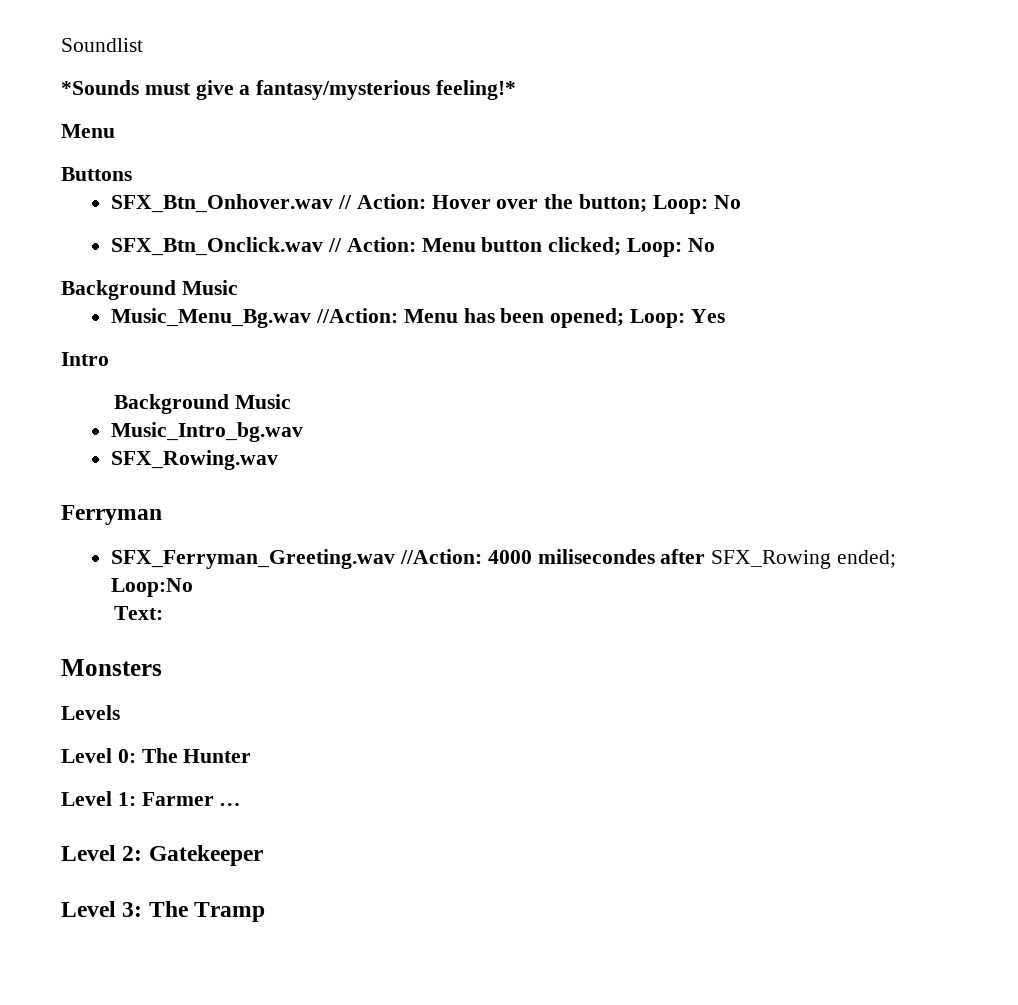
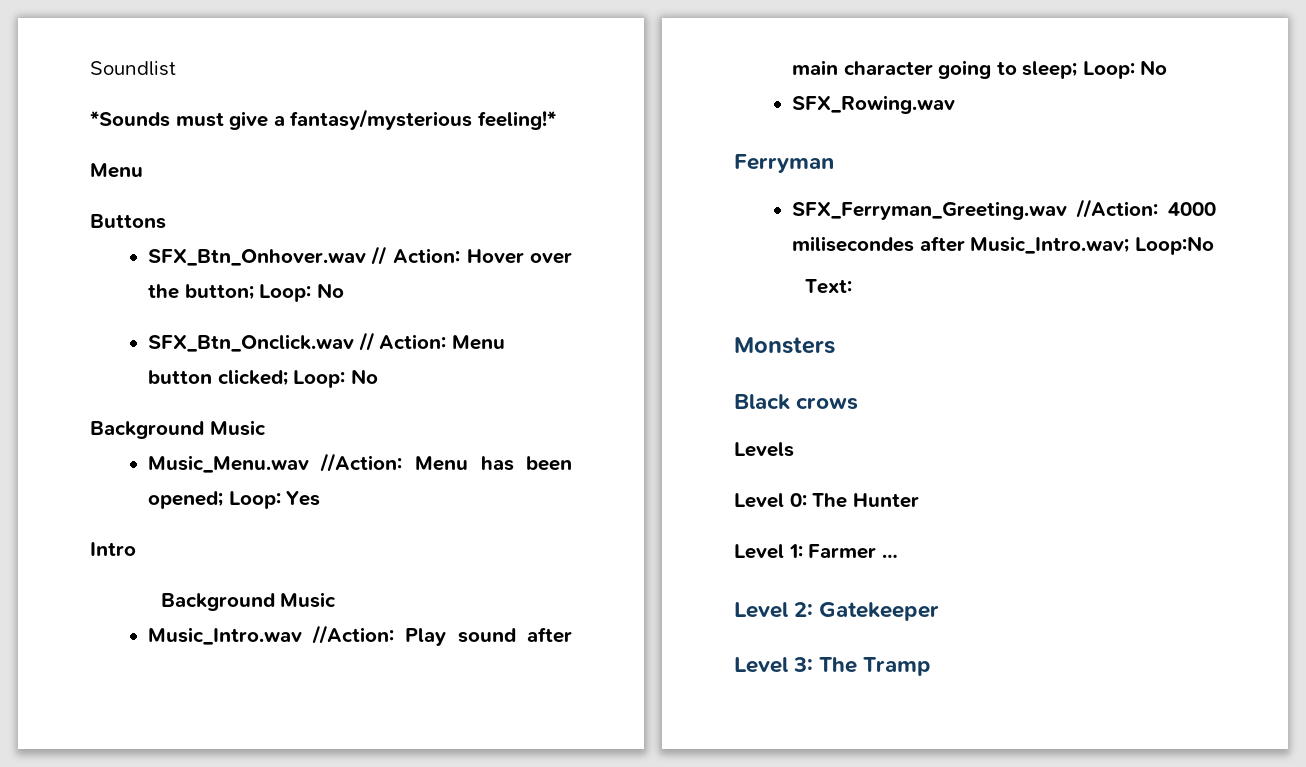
[111,308,312,328] Music_Menu_Bg.wav -> [147,455,309,473] Music_Menu.wav
[111,422,304,442] Music_Intro_bg.wav -> [147,625,572,646] [791,60,1168,79] Music_Intro.wav //Action: Play sound after main character going to sleep; Loop: No
[711,550,897,569] SFX_Rowing ended; -> [970,236,1130,254] Music_Intro.wav;
(162, 667) none -> [734,394,859,410] // Black crows

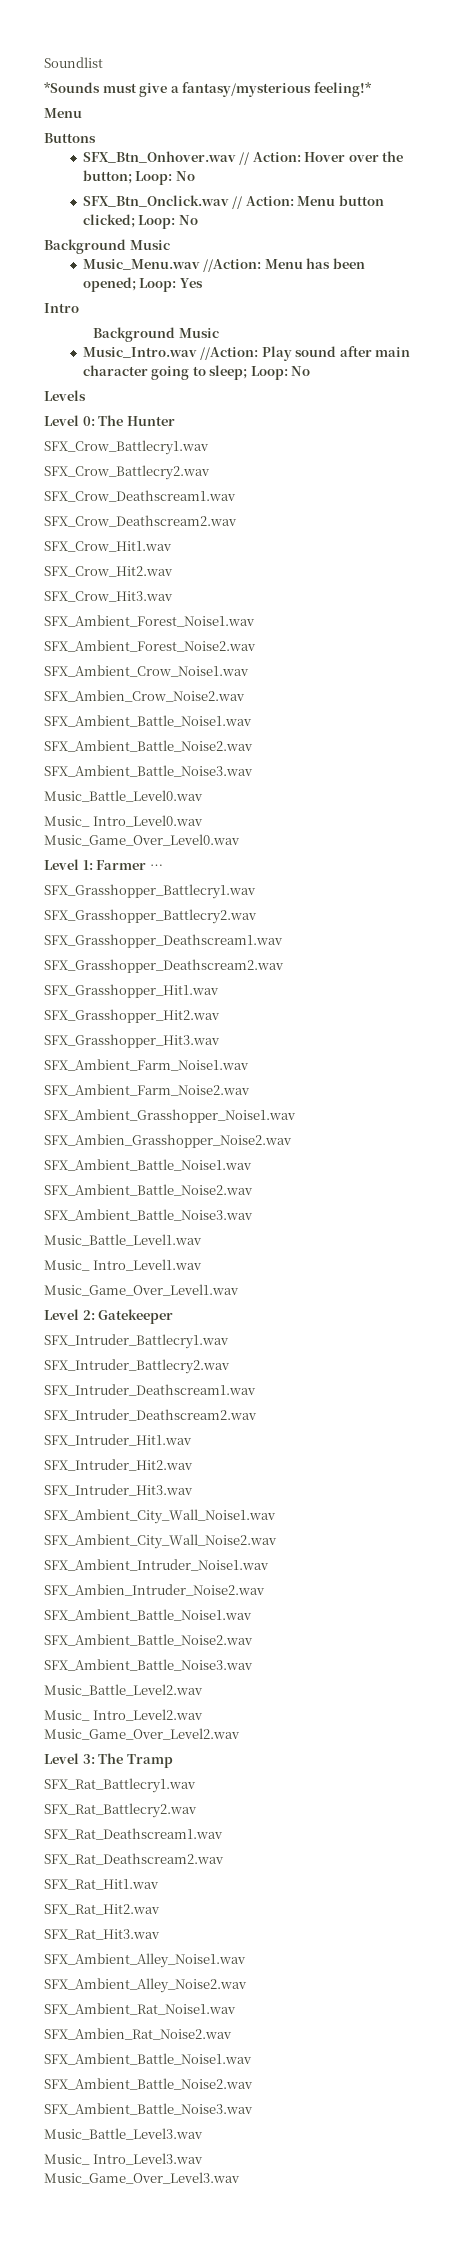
[791,95,955,114] [734,154,834,173] [791,199,1216,220] [791,236,1214,255] [804,279,852,294] [734,337,835,354] [734,394,859,410] // SFX_Rowing.wav // Ferryman // SFX_Ferryman_Greeting.wav //Action: 4000 milisecondes after Music_Intro.wav; Loop:No // Text: // Monsters // Black crows -> (311, 371) none
[734,544,898,559] [734,602,940,621] [734,657,932,676] Level 1: Farmer … // Level 2: Gatekeeper // Level 3: The Tramp -> [44,440,209,455] [44,465,210,480] [44,490,236,502] [44,515,237,527] [44,541,172,552] [44,566,173,577] [44,591,173,602] [44,615,255,627] [44,640,256,652] [44,665,249,677] [44,690,245,702] [44,715,252,727] [44,740,253,752] [44,765,253,777] [44,790,203,802] [44,815,203,827] [44,834,240,846] [44,859,163,870] [44,884,256,899] [44,909,257,924] [44,934,283,948] [44,959,284,973] [44,984,219,998] [44,1009,220,1023] [44,1034,220,1048] [44,1059,249,1071] [44,1084,250,1096] [44,1109,296,1123] [44,1134,292,1148] [44,1159,252,1171] [44,1184,253,1196] [44,1209,253,1221] [44,1234,202,1246] [44,1259,202,1271] [44,1284,239,1296] [44,1309,174,1324] [44,1334,229,1349] [44,1359,230,1374] [44,1384,256,1396] [44,1409,257,1421] [44,1434,192,1446] [44,1459,193,1471] [44,1484,193,1496] [44,1509,276,1524] [44,1534,277,1549] [44,1559,269,1571] [44,1584,265,1596] [44,1609,252,1621] [44,1634,253,1646] [44,1659,253,1671] [44,1684,203,1696] [44,1709,203,1721] [44,1728,240,1740] [44,1753,173,1768] [44,1778,196,1793] [44,1803,197,1818] [44,1828,223,1840] [44,1853,224,1865] [44,1879,159,1890] [44,1904,160,1915] [44,1929,160,1940] [44,1953,246,1968] [44,1978,247,1993] [44,2003,236,2015] [44,2028,232,2040] [44,2053,252,2065] [44,2078,253,2090] [44,2103,253,2115] [44,2128,203,2140] [44,2153,203,2165] [44,2172,240,2184] SFX_Crow_Battlecry1.wav // SFX_Crow_Battlecry2.wav // SFX_Crow_Deathscream1.wav // SFX_Crow_Deathscream2.wav // SFX_Crow_Hit1.wav // SFX_Crow_Hit2.wav // SFX_Crow_Hit3.wav // SFX_Ambient_Forest_Noise1.wav // SFX_Ambient_Forest_Noise2.wav // SFX_Ambient_Crow_Noise1.wav // SFX_Ambien_Crow_Noise2.wav // SFX_Ambient_Battle_Noise1.wav // SFX_Ambient_Battle_Noise2.wav // SFX_Ambient_Battle_Noise3.wav // Music_Battle_Level0.wav // Music_ Intro_Level0.wav // Music_Game_Over_Level0.wav // Level 1: Farmer … // SFX_Grasshopper_Battlecry1.wav // SFX_Grasshopper_Battlecry2.wav // SFX_Grasshopper_Deathscream1.wav // SFX_Grasshopper_Deathscream2.wav // SFX_Grasshopper_Hit1.wav // SFX_Grasshopper_Hit2.wav // SFX_Grasshopper_Hit3.wav // SFX_Ambient_Farm_Noise1.wav // SFX_Ambient_Farm_Noise2.wav // SFX_Ambient_Grasshopper_Noise1.wav // SFX_Ambien_Grasshopper_Noise2.wav // SFX_Ambient_Battle_Noise1.wav // SFX_Ambient_Battle_Noise2.wav // SFX_Ambient_Battle_Noise3.wav // Music_Battle_Level1.wav // Music_ Intro_Level1.wav // Music_Game_Over_Level1.wav // Level 2: Gatekeeper // SFX_Intruder_Battlecry1.wav // SFX_Intruder_Battlecry2.wav // SFX_Intruder_Deathscream1.wav // SFX_Intruder_Deathscream2.wav // SFX_Intruder_Hit1.wav // SFX_Intruder_Hit2.wav // SFX_Intruder_Hit3.wav // SFX_Ambient_City_Wall_Noise1.wav // SFX_Ambient_City_Wall_Noise2.wav // SFX_Ambient_Intruder_Noise1.wav // SFX_Ambien_Intruder_Noise2.wav // SFX_Ambient_Battle_Noise1.wav // SFX_Ambient_Battle_Noise2.wav // SFX_Ambient_Battle_Noise3.wav // Music_Battle_Level2.wav // Music_ Intro_Level2.wav // Music_Game_Over_Level2.wav // Level 3: The Tramp // SFX_Rat_Battlecry1.wav // SFX_Rat_Battlecry2.wav // SFX_Rat_Deathscream1.wav // SFX_Rat_Deathscream2.wav // SFX_Rat_Hit1.wav // SFX_Rat_Hit2.wav // SFX_Rat_Hit3.wav // SFX_Ambient_Alley_Noise1.wav // SFX_Ambient_Alley_Noise2.wav // SFX_Ambient_Rat_Noise1.wav // SFX_Ambien_Rat_Noise2.wav // SFX_Ambient_Battle_Noise1.wav // SFX_Ambient_Battle_Noise2.wav // SFX_Ambient_Battle_Noise3.wav // Music_Battle_Level3.wav // Music_ Intro_Level3.wav // Music_Game_Over_Level3.wav

